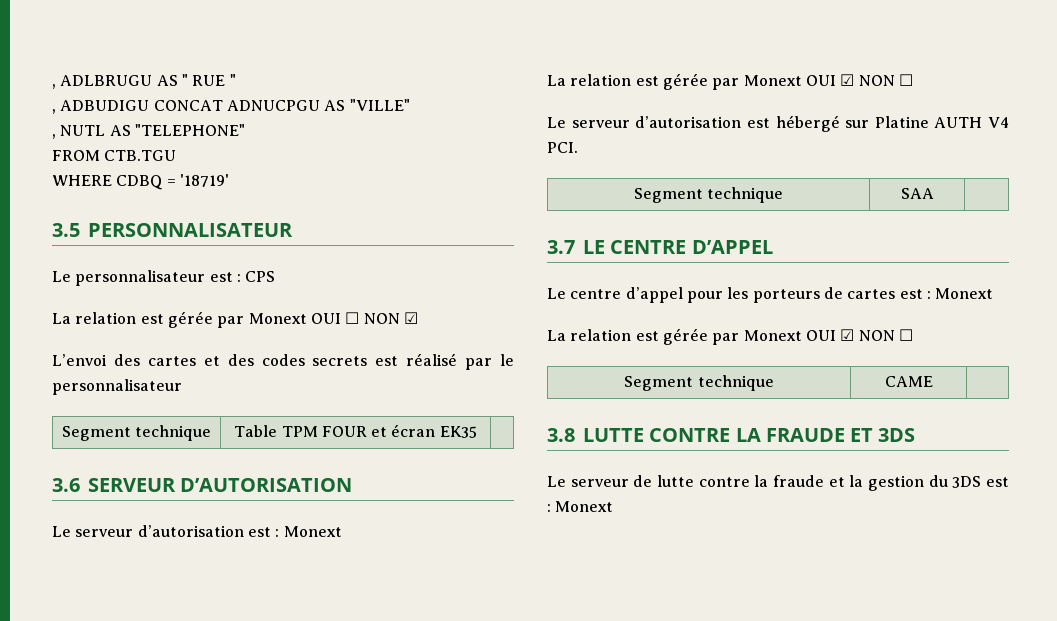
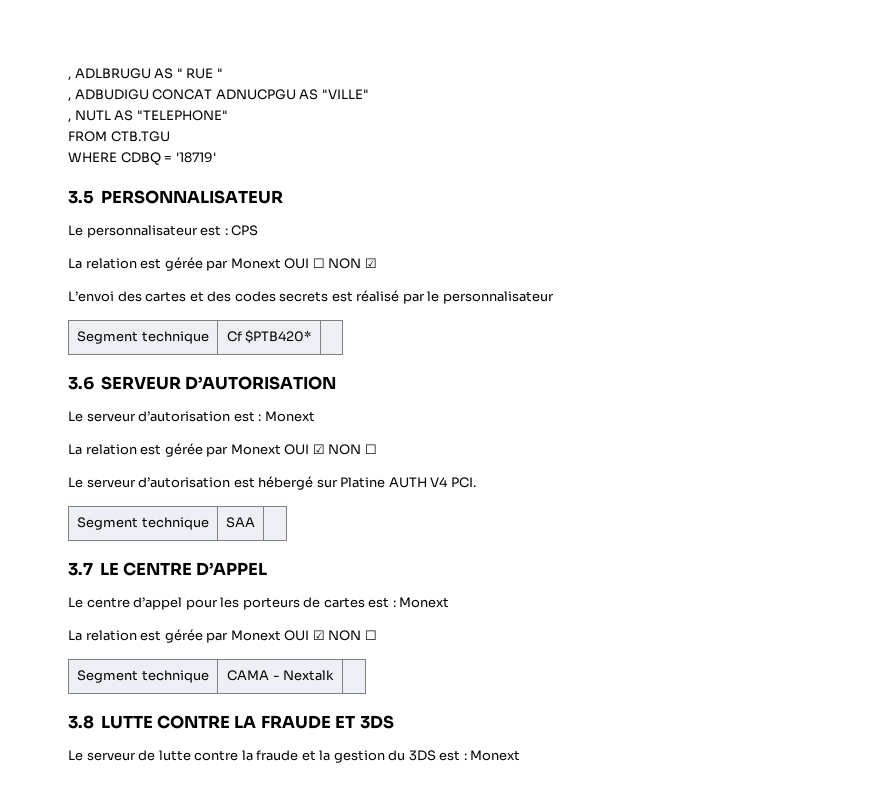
[234,424,477,438] Table TPM FOUR et écran EK35 -> [226,330,312,343] Cf $PTB420*
[884,376,933,387] CAME -> [226,670,335,681] CAMA - Nextalk

